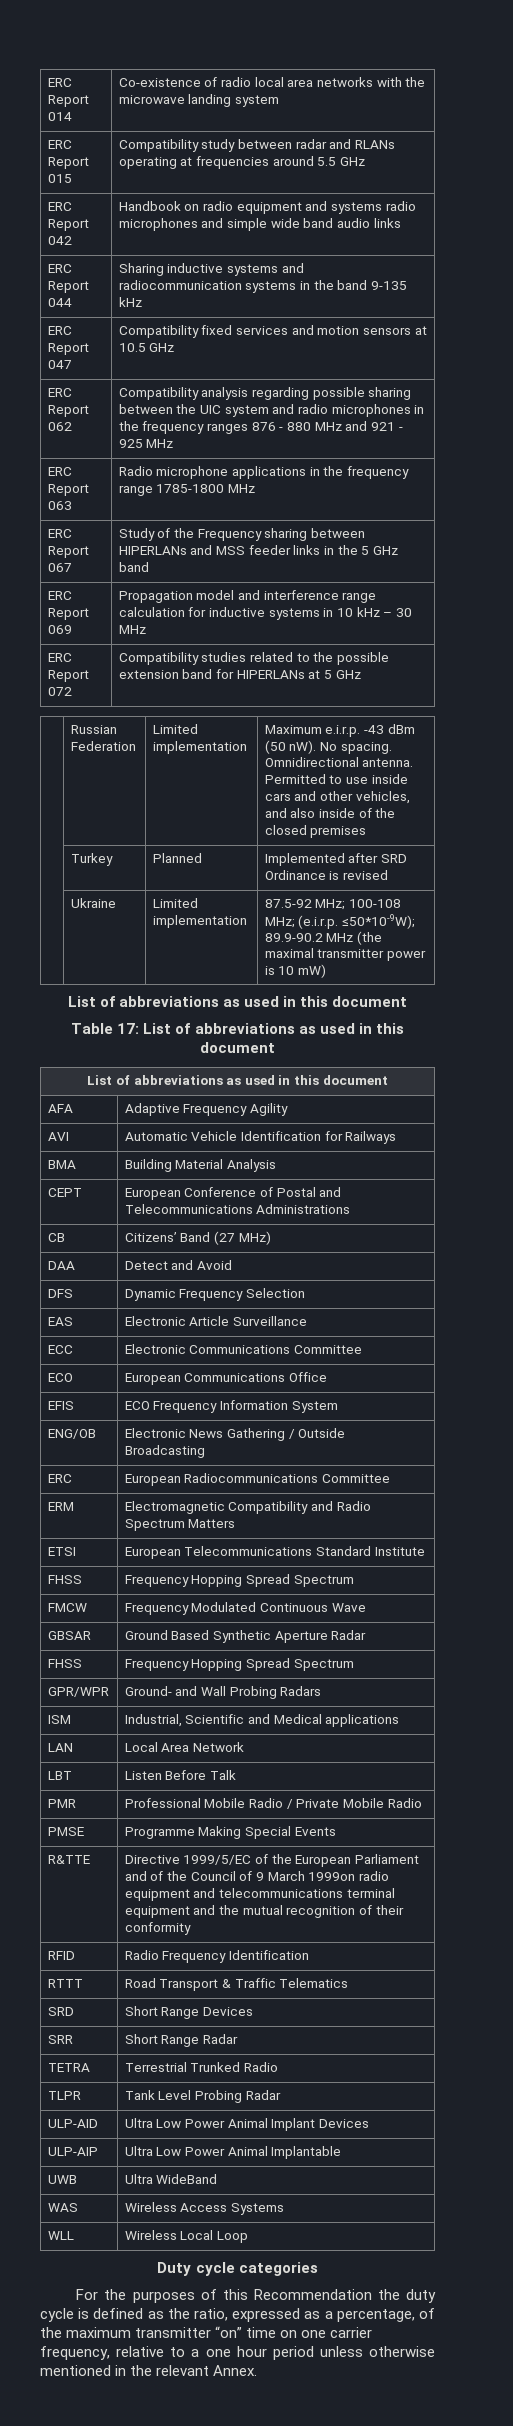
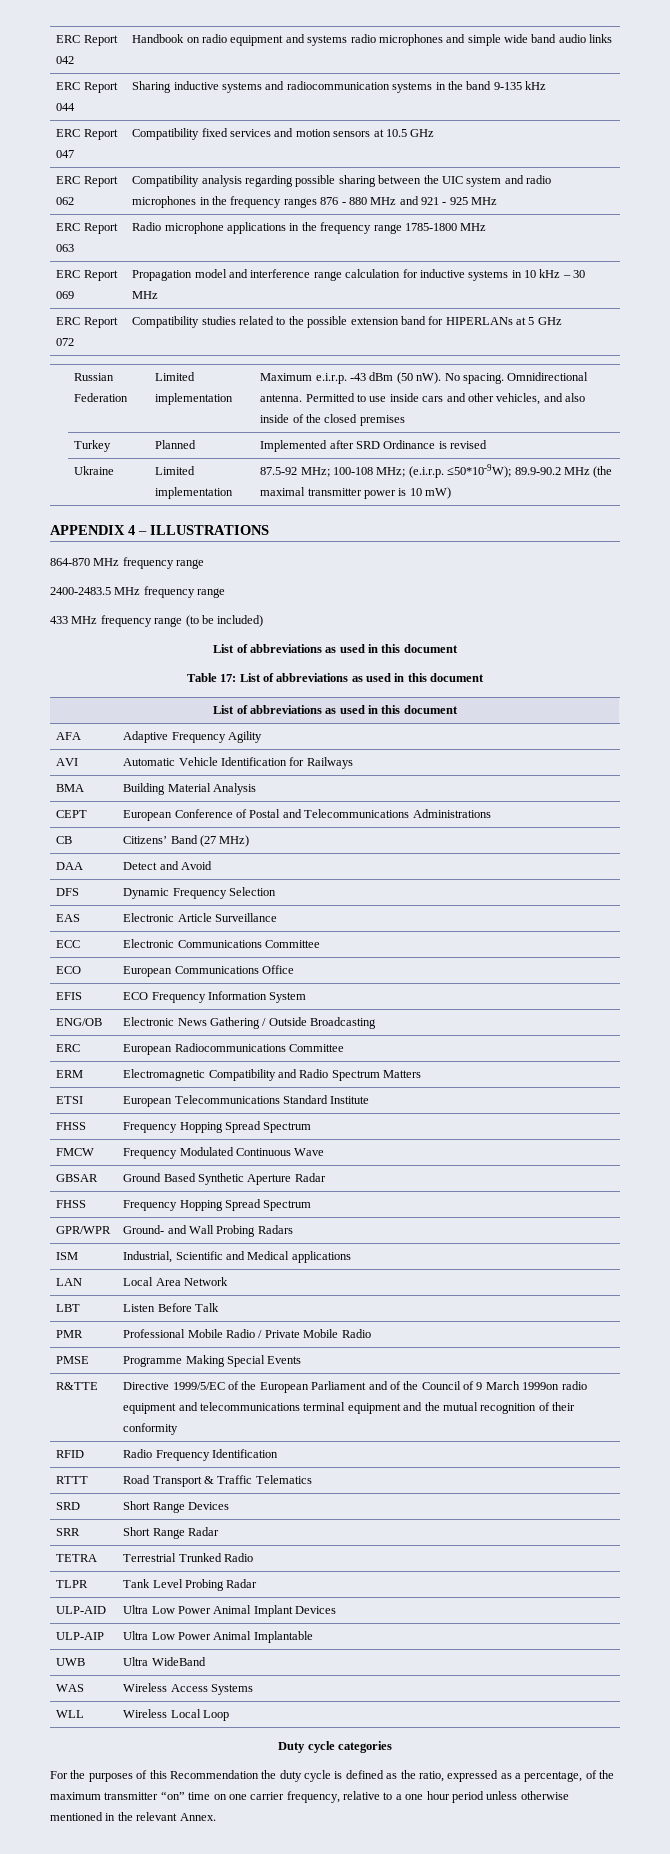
[47,78,72,87] [47,95,89,107] [47,112,72,121] [118,77,426,87] [118,94,280,107] [47,140,72,149] [47,157,89,169] [47,174,72,183] [118,139,396,152] [118,156,366,169] [47,202,72,211] [47,219,89,231] ERC Report 014 | Co-existence of radio local area networks with the microwave landing system // ERC Report 015 | Compatibility study between radar and RLANs operating at frequencies around 5.5 GHz // ERC Report -> [56,35,118,46] ERC Report
[47,529,72,538] [47,546,89,558] [47,563,72,572] [118,528,366,541] [118,545,399,555] [118,562,149,572] // ERC Report 067 | Study of the Frequency sharing between HIPERLANs and MSS feeder links in the 5 GHz band -> (487, 227) none
(327, 971) none -> [50,525,269,535] [50,557,205,569] [50,586,226,598] [50,615,264,627] // APPENDIX 4 – ILLUSTRATIONS // 864-870 MHz frequency range // 2400-2483.5 MHz frequency range // 433 MHz frequency range (to be included)

